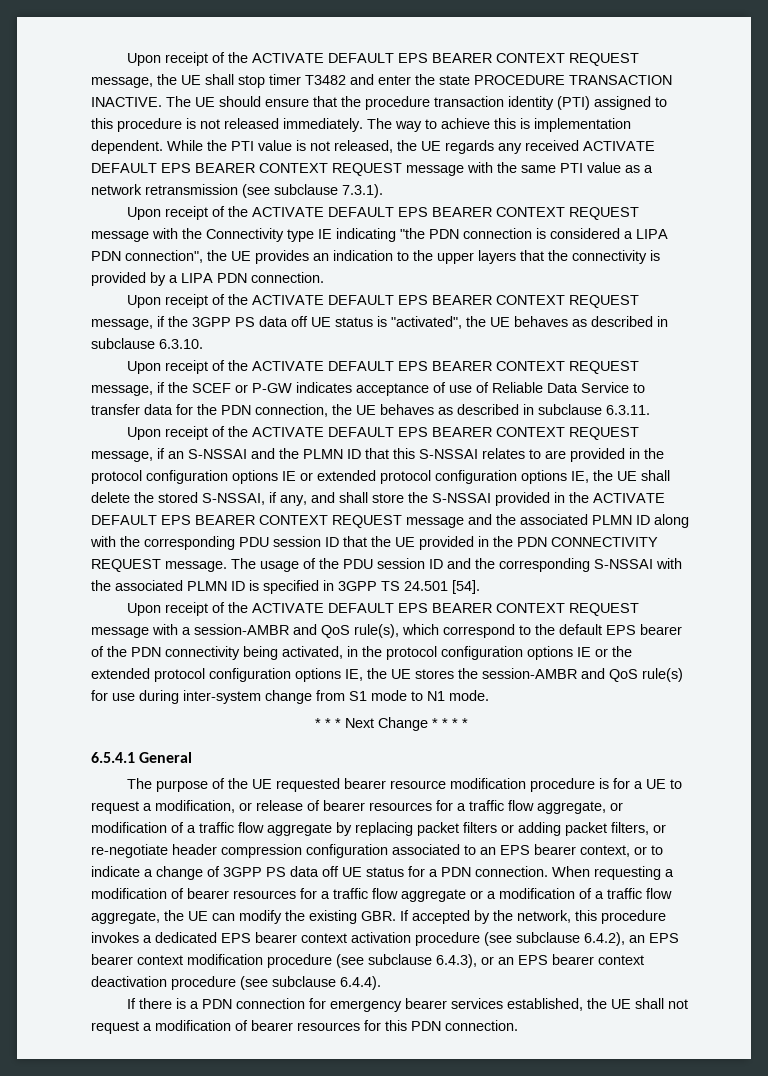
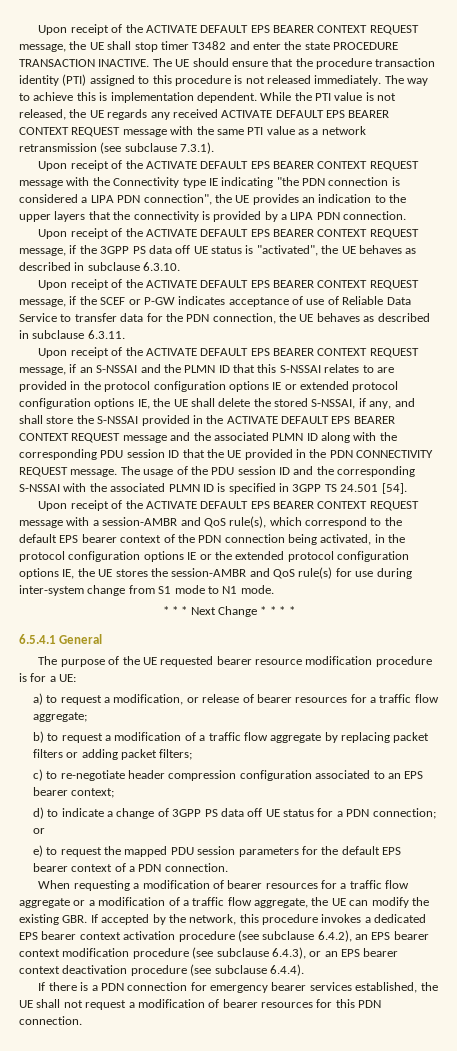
(682, 629) none -> [120,535,162,543] context
[165,646,240,660] connectivity -> [224,534,285,543] connection
[646,779,667,789] UE -> [59,674,77,682] [32,693,43,705] UE: // a)
[537,801,623,814] aggregate, or -> [32,712,87,722] [32,731,112,743] aggregate; // b) to request a
[611,822,666,835] filters, or -> [159,749,193,760] [32,769,58,781] filters; // c) to
[580,845,647,857] context, or -> [71,788,115,798] [32,807,44,819] context; // d)
[475,866,548,877] connection. -> [372,808,436,819] [32,828,45,834] [32,845,402,857] [32,863,228,872] connection; or // e) to request the mapped PDU session parameters for the default EPS bearer context of a PDN connection. //

